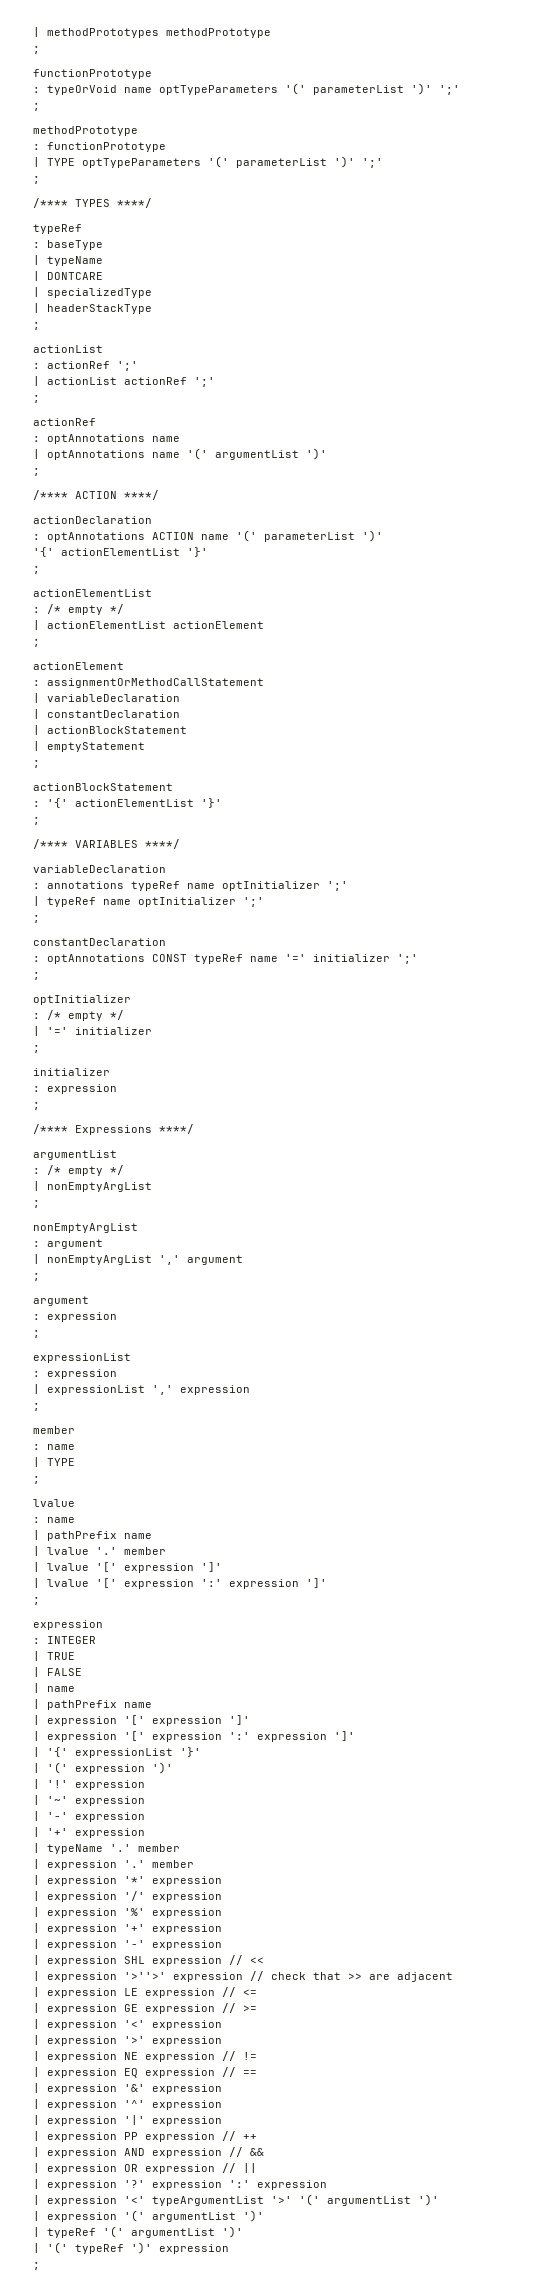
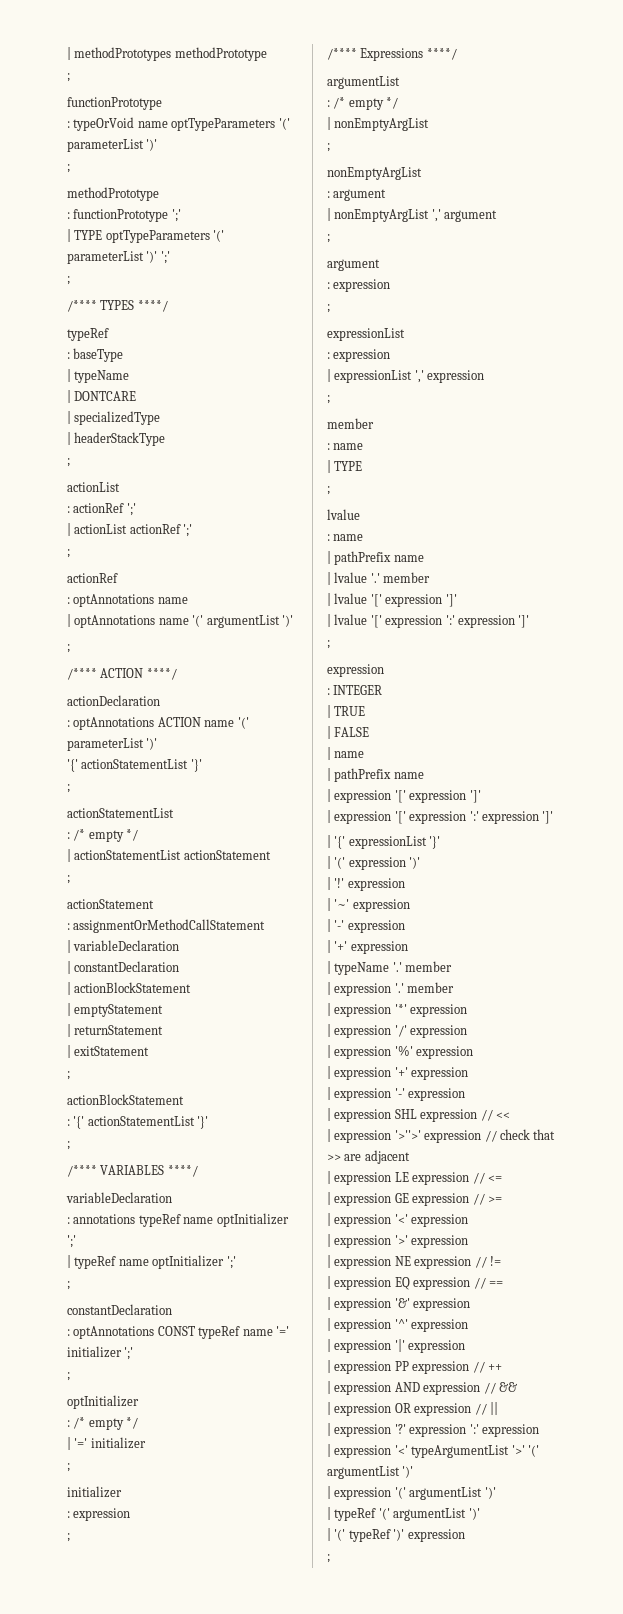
[439,85,460,95] ';' -> (158, 145) none
(166, 147) none -> [171,209,181,222] ';'
[61,547,208,557] [33,566,40,574] [33,589,152,597] [33,604,124,615] [33,620,264,630] [33,639,40,647] [33,662,124,670] actionElementList '}' // ; // actionElementList // : /* empty */ // | actionElementList actionElement // ; // actionElement -> [81,759,202,772] [67,784,70,793] [67,808,174,818] [67,829,139,842] [67,849,271,862] [67,875,70,884] [67,899,154,909] actionStatementList '}' // ; // actionStatementList // : /* empty */ // | actionStatementList actionStatement // ; // actionStatement
(145, 747) none -> [67,1024,164,1037] [67,1045,150,1058] // | returnStatement // | exitStatement
[75,799,194,807] actionElementList -> [87,1116,195,1126] actionStatementList

